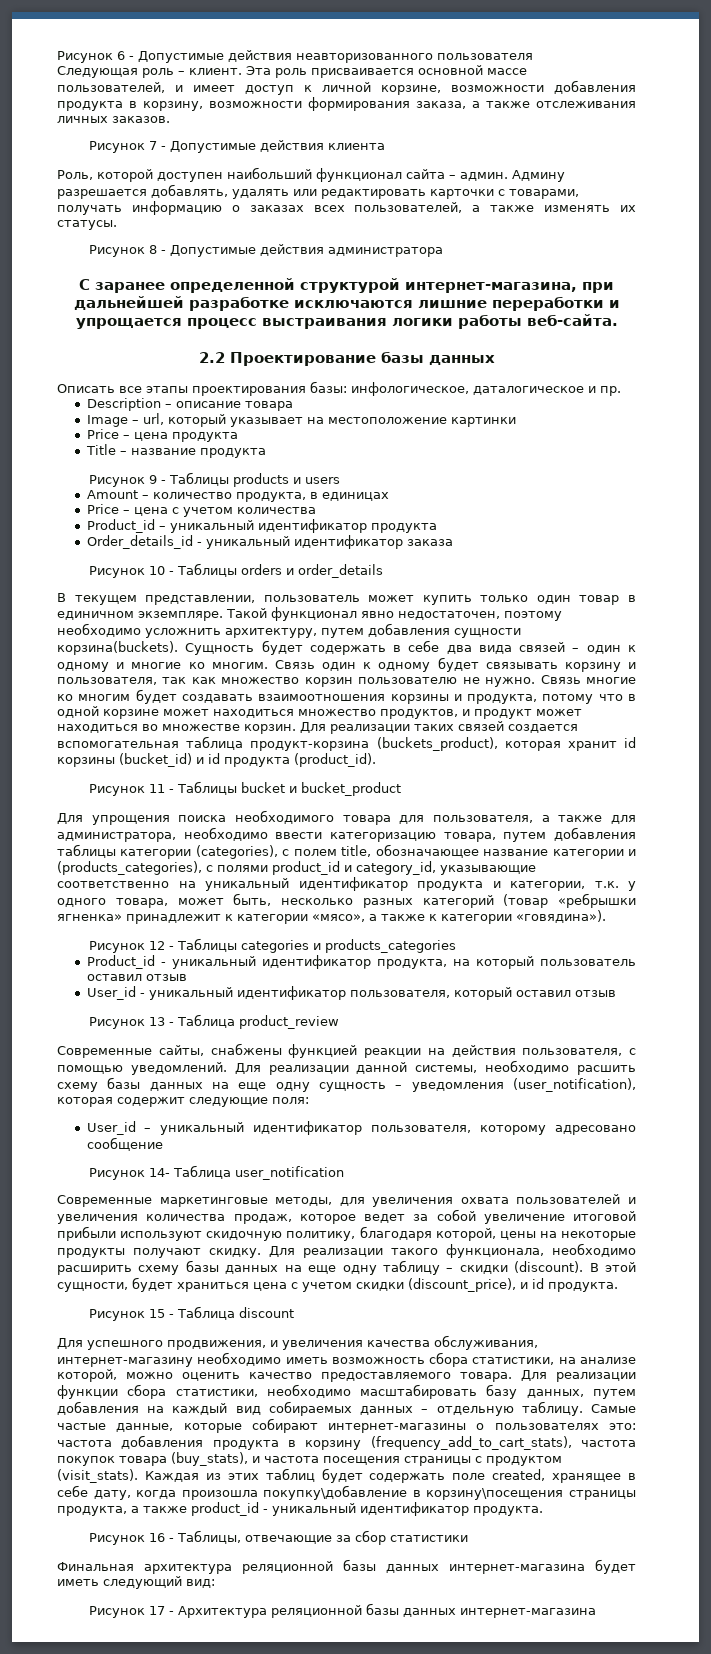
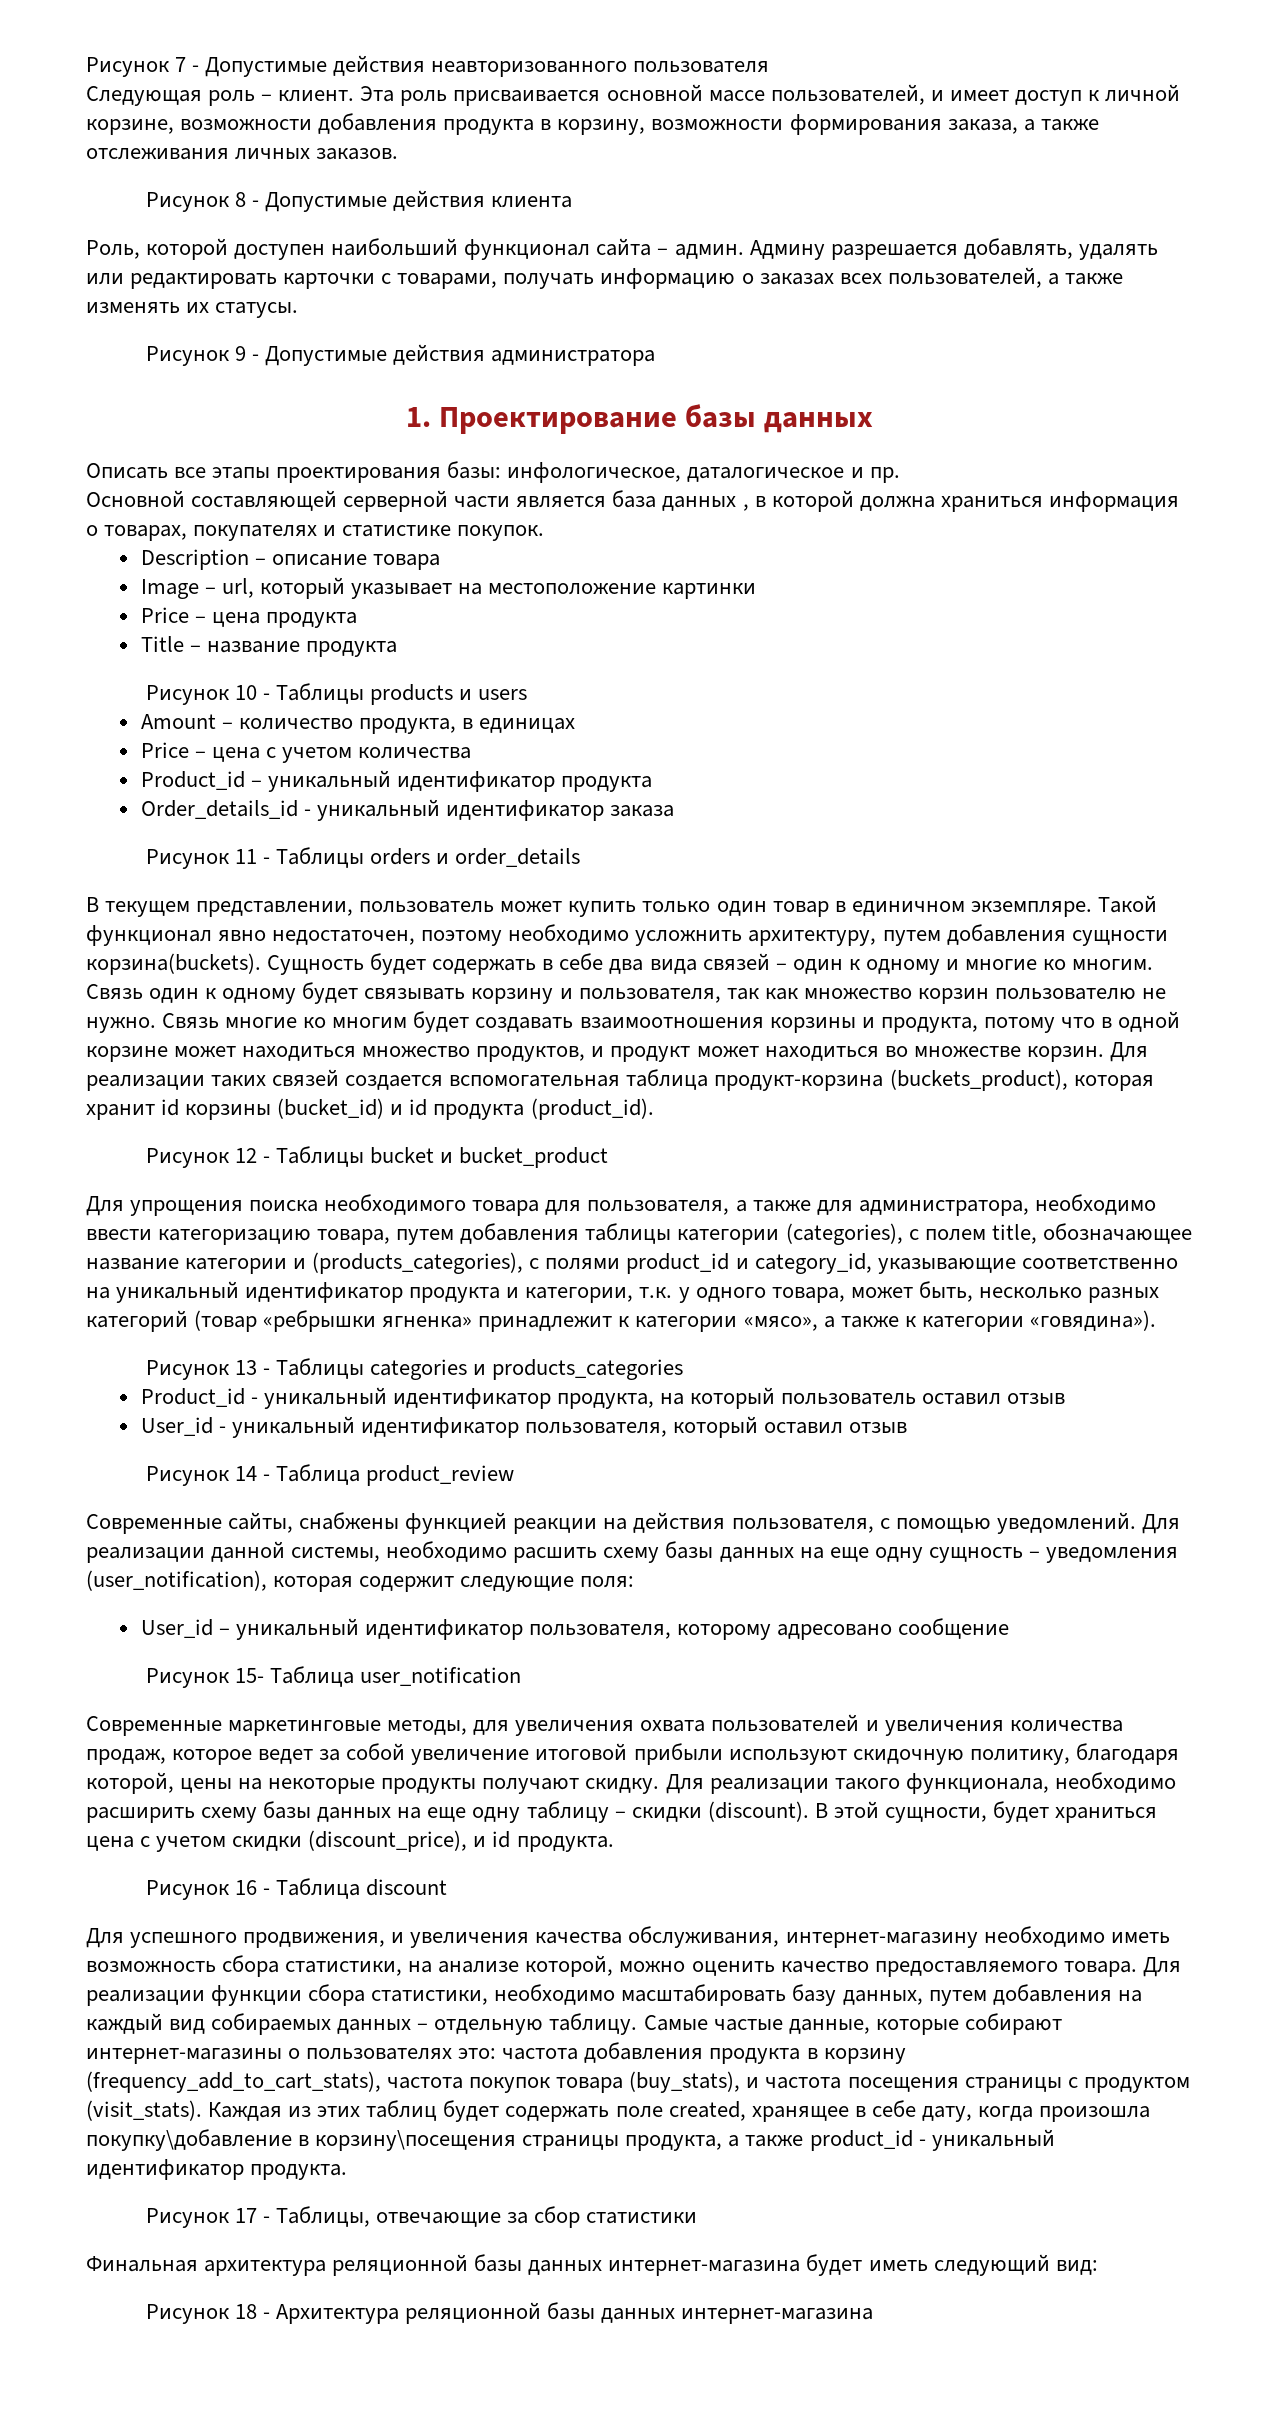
[57,51,125,63] Рисунок 6 -> [86,57,187,77] Рисунок 7
[148,141,157,150] 7 -> [234,192,246,207] 8
[148,245,157,254] 8 -> [234,346,246,361] 9
[79,278,614,293] [73,296,620,311] [75,314,618,329] [198,352,225,363] С заранее определенной структурой интернет-магазина, при дальнейшей разработке исключаются лишние переработки и упрощается процесс выстраивания логики работы веб-сайта. // 2.2 -> [405,407,431,427] 1.
(621, 391) none -> [86,490,1179,512] [86,525,545,541] // Основной составляющей серверной части является база данных , в которой должна храниться информация о товарах, покупателях и статистике покупок.
[148,475,157,484] 9 -> [234,685,257,700] 10
[148,566,165,575] 10 -> [234,849,257,864] 11
[148,784,165,793] 11 -> [234,1148,257,1163] 12
[148,941,165,950] 12 -> [234,1360,257,1375] 13
[148,1017,165,1026] 13 -> [234,1466,257,1481] 14
[148,1168,170,1177] 14- -> [234,1668,264,1683] 15-
[148,1309,165,1318] 15 -> [234,1880,257,1895] 16
[148,1533,165,1542] 16 -> [234,2208,257,2223] 17
[148,1606,165,1615] 17 -> [234,2304,257,2319] 18

